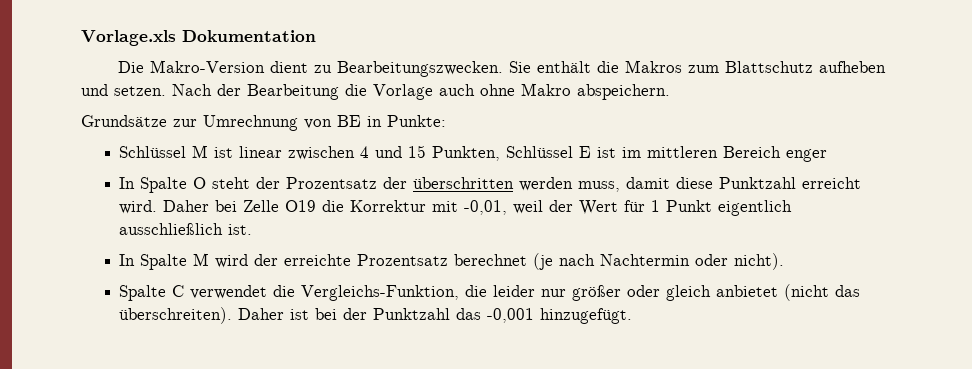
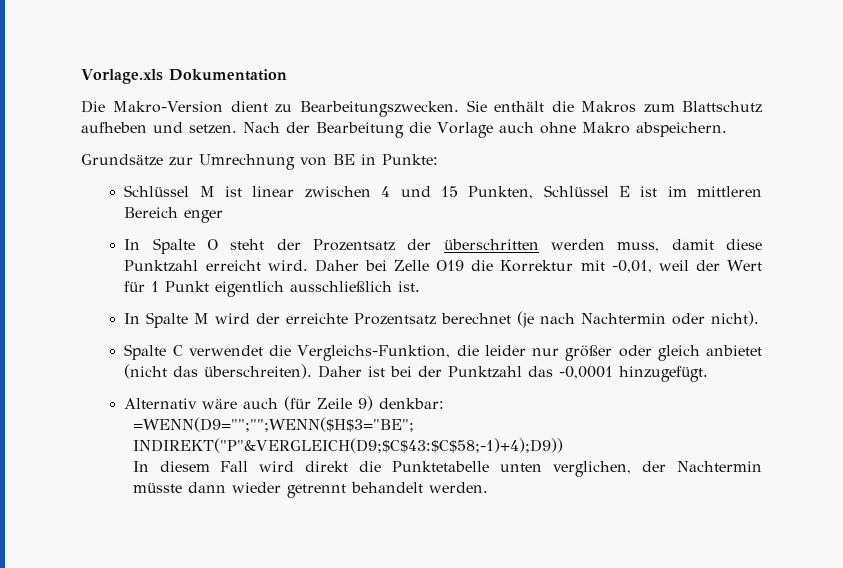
[487,308,535,323] -0,001 -> [559,366,614,379] -0,0001
(633, 316) none -> [124,396,445,411] [132,417,414,432] [132,438,563,453] [132,461,762,477] [132,482,488,498] // Alternativ wäre auch (für Zeile 9) denkbar: // =WENN(D9="";"";WENN($H$3="BE"; INDIREKT("P"&VERGLEICH(D9;$C$43:$C$58;-1)+4);D9)) // In diesem Fall wird direkt die Punktetabelle unten verglichen, der Nachtermin müsste dann wieder getrennt behandelt werden.

